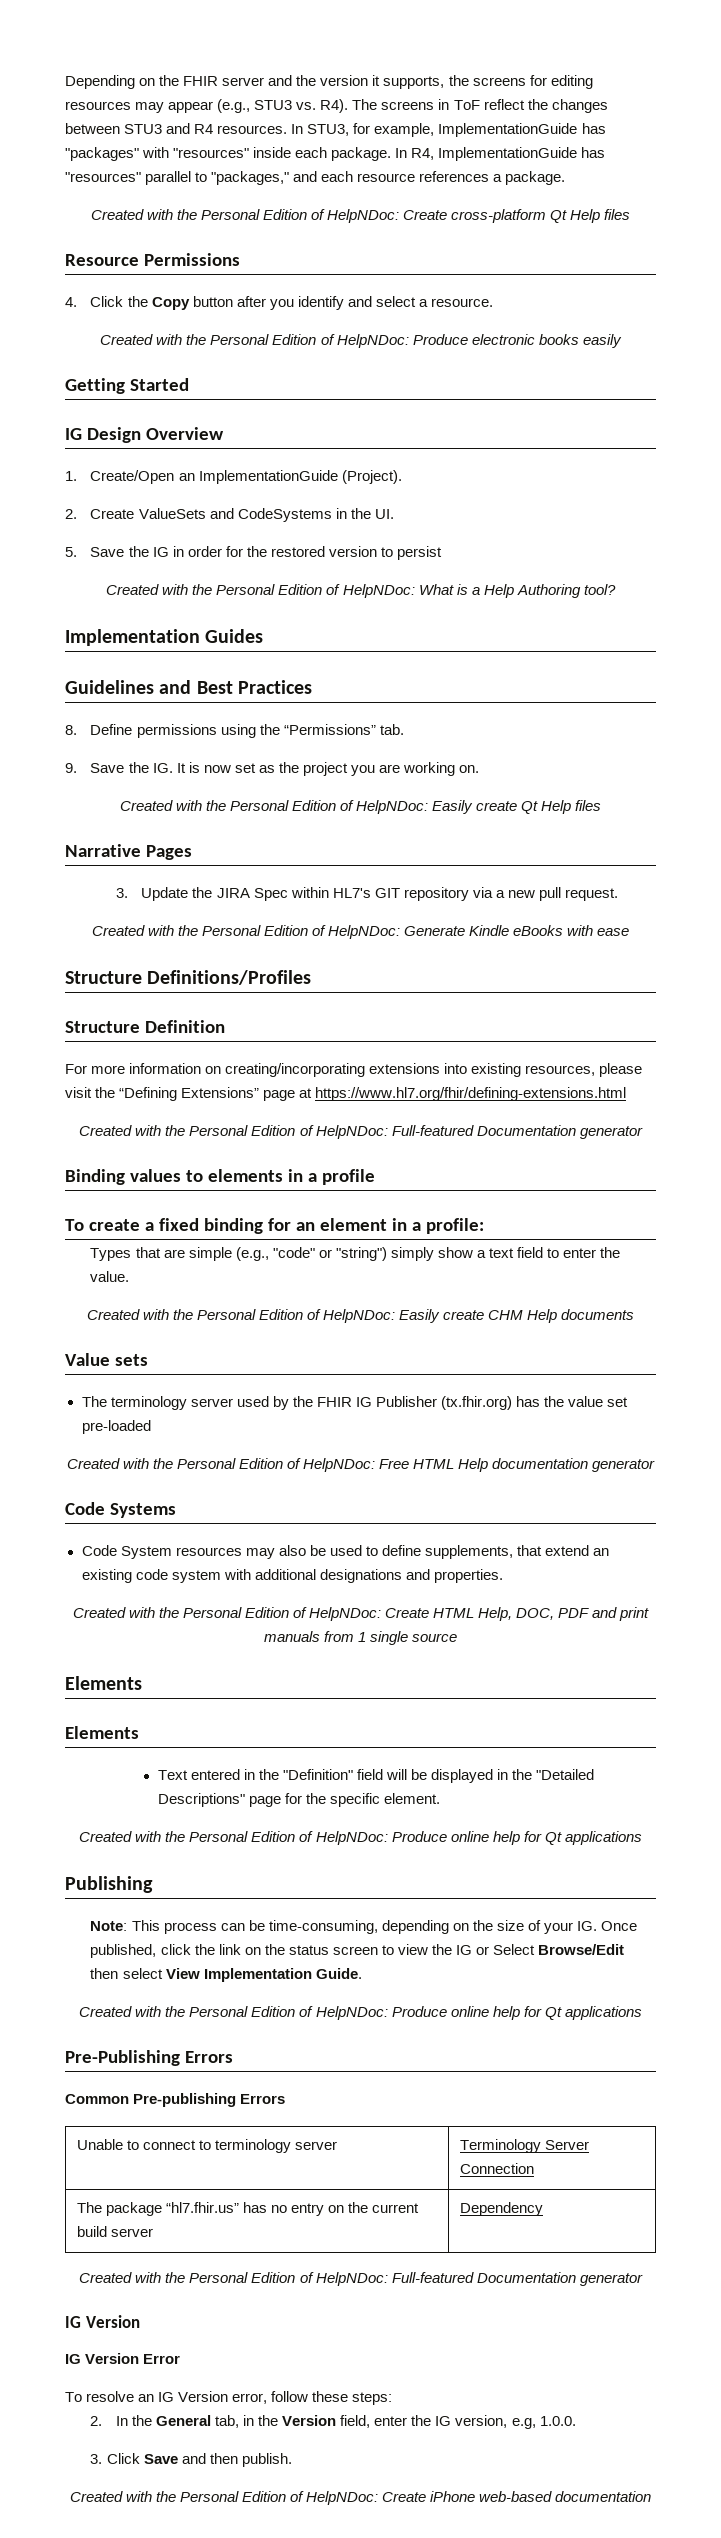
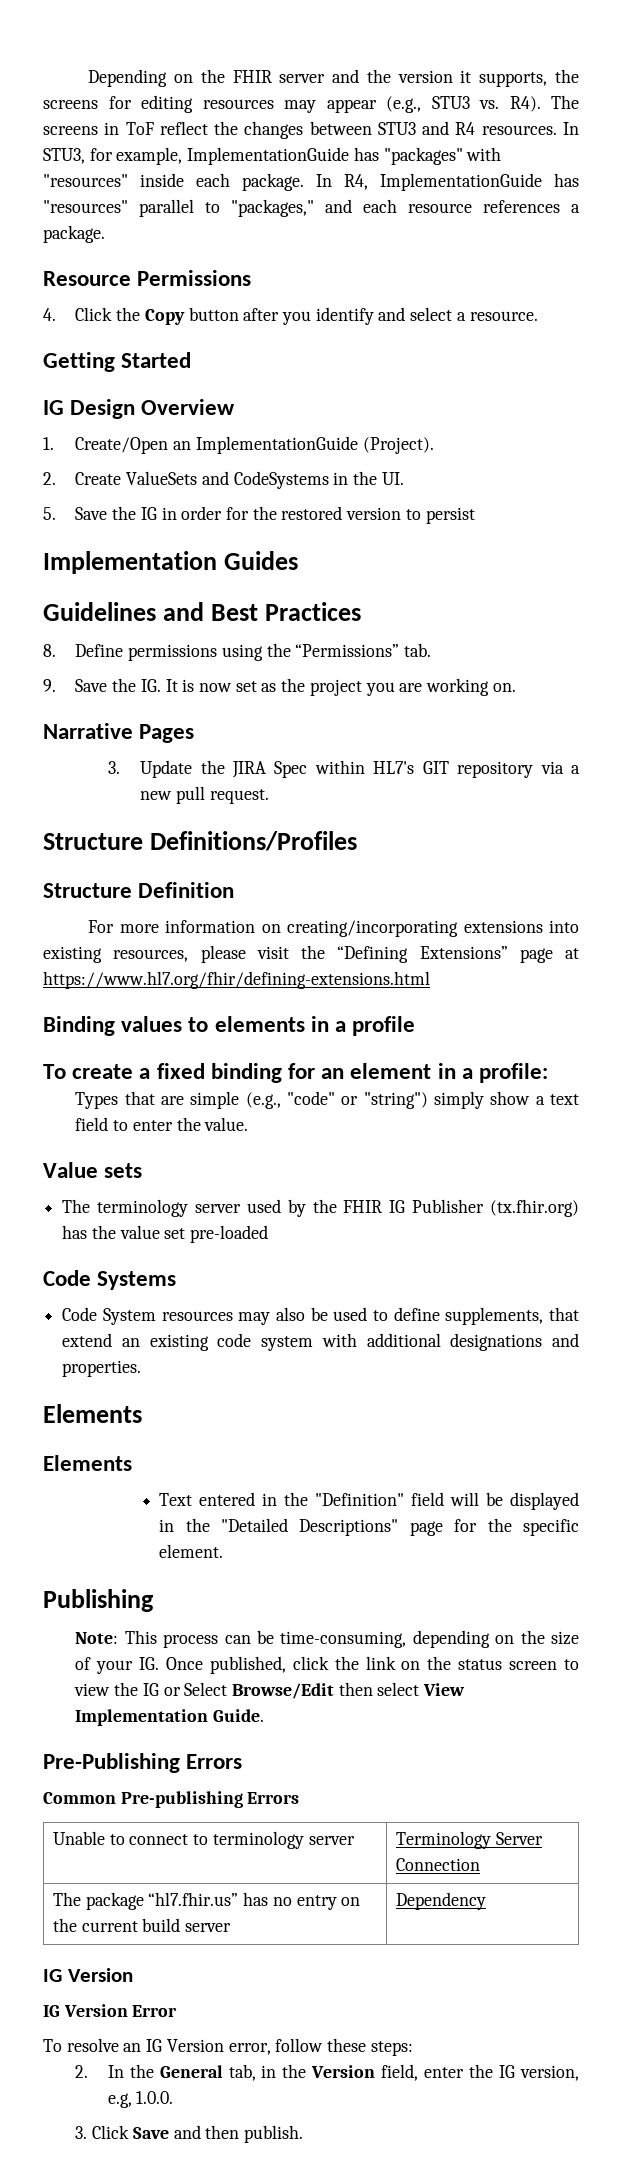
[90,209,631,223] // Created with the Personal Edition of HelpNDoc: Create cross-platform Qt Help files -> (105, 234) none
[100,334,622,348] // Created with the Personal Edition of HelpNDoc: Produce electronic books easily -> (538, 316) none
[106,584,616,598] // Created with the Personal Edition of HelpNDoc: What is a Help Authoring tool? -> (475, 515) none
[119,800,602,814] // Created with the Personal Edition of HelpNDoc: Easily create Qt Help files -> (516, 687) none
[91,925,630,939] // Created with the Personal Edition of HelpNDoc: Generate Kindle eBooks with ease -> (269, 796) none
[79,1125,643,1139] // Created with the Personal Edition of HelpNDoc: Full-featured Documentation generator -> (430, 980) none
[86,1309,635,1323] // Created with the Personal Edition of HelpNDoc: Easily create CHM Help documents -> (249, 1124) none
[66,1458,656,1472] // Created with the Personal Edition of HelpNDoc: Free HTML Help documentation generator -> (269, 1234) none
[72,1607,650,1621] [263,1631,458,1645] // Created with the Personal Edition of HelpNDoc: Create HTML Help, DOC, PDF and print manuals from 1 single source -> (142, 1368) none
[79,1831,642,1845] // Created with the Personal Edition of HelpNDoc: Produce online help for Qt applications -> (224, 1551) none
[79,2006,642,2020] // Created with the Personal Edition of HelpNDoc: Produce online help for Qt applications -> (265, 1715) none
[79,2272,643,2286] // Created with the Personal Edition of HelpNDoc: Full-featured Documentation generator -> (486, 1901) none
[69,2491,652,2505] // Created with the Personal Edition of HelpNDoc: Create iPhone web-based documentation -> (303, 2134) none

